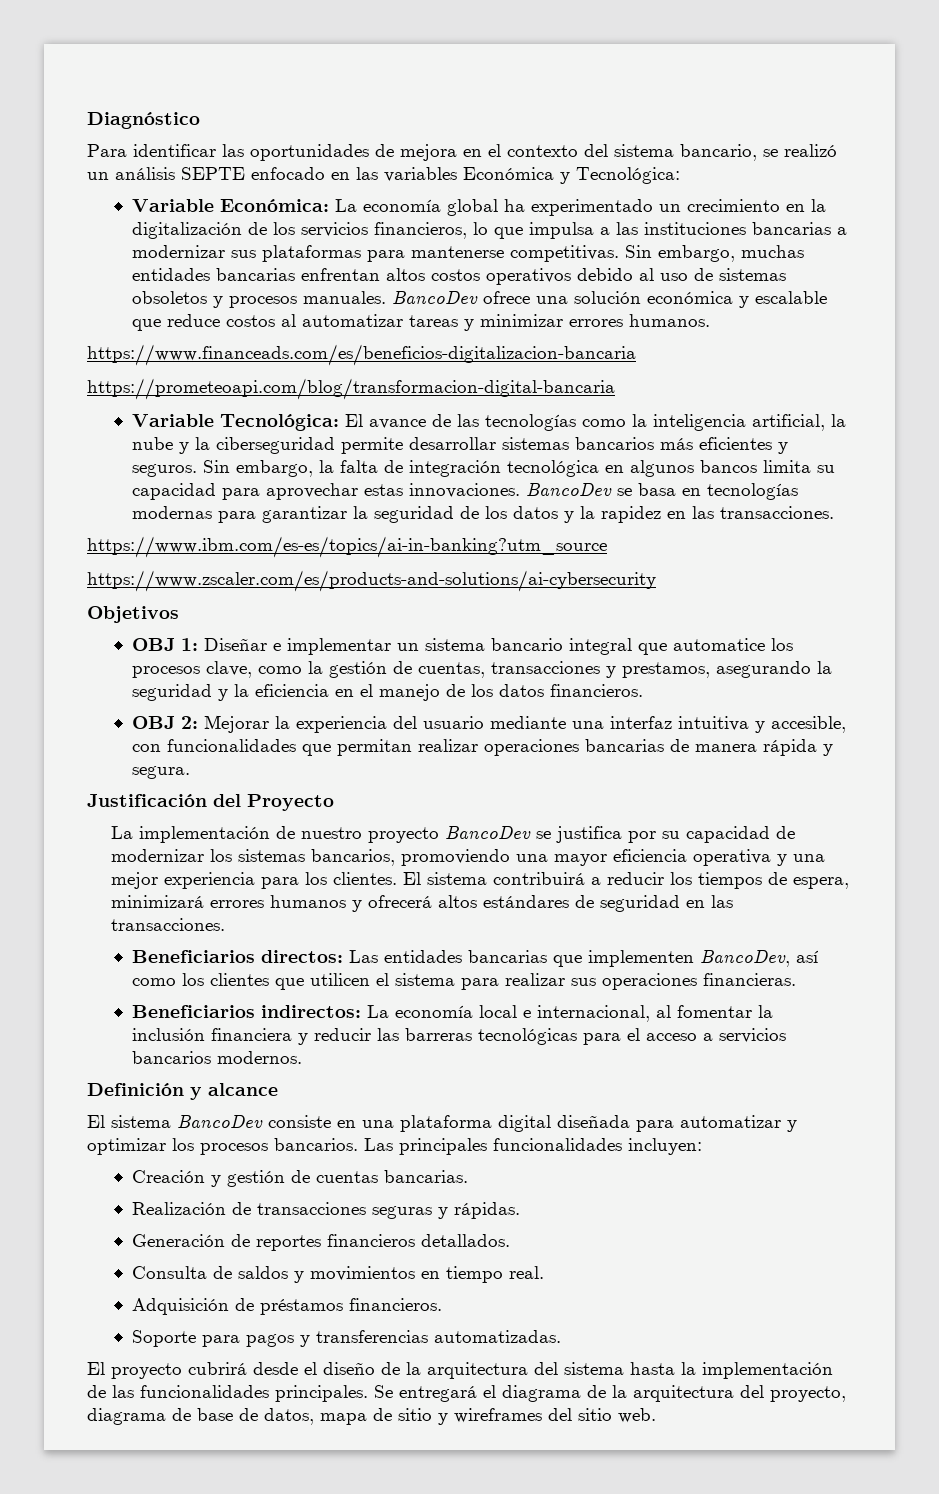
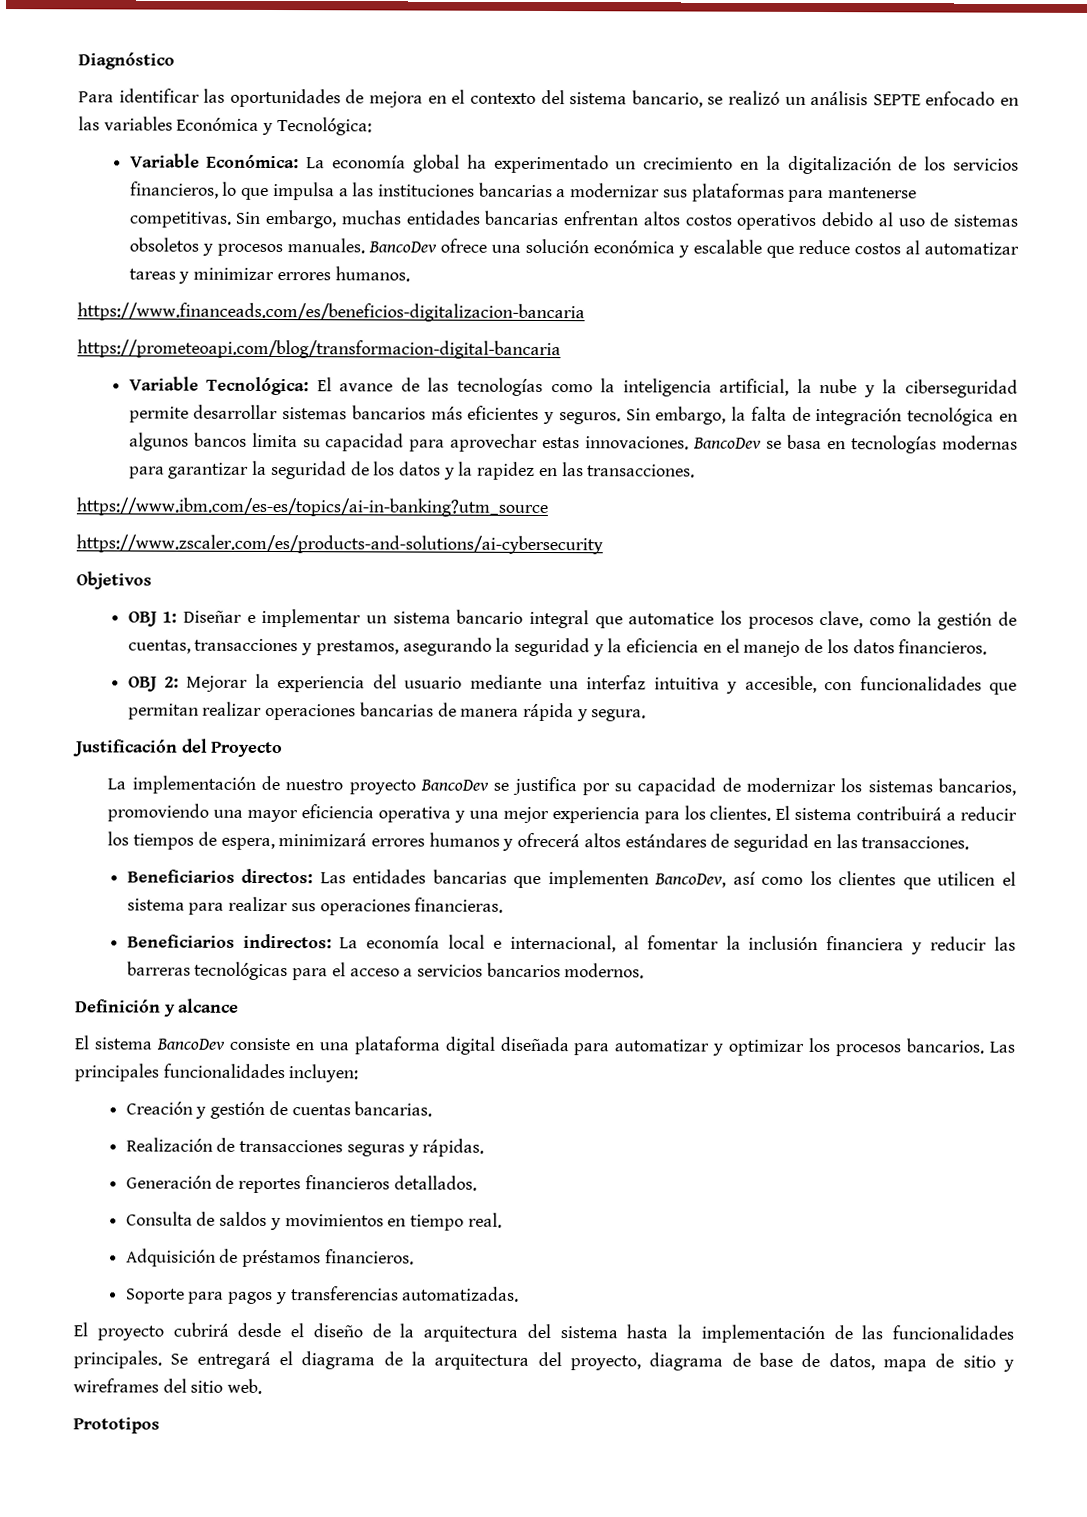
(656, 1415) none -> [73,1417,160,1434] // Prototipos

